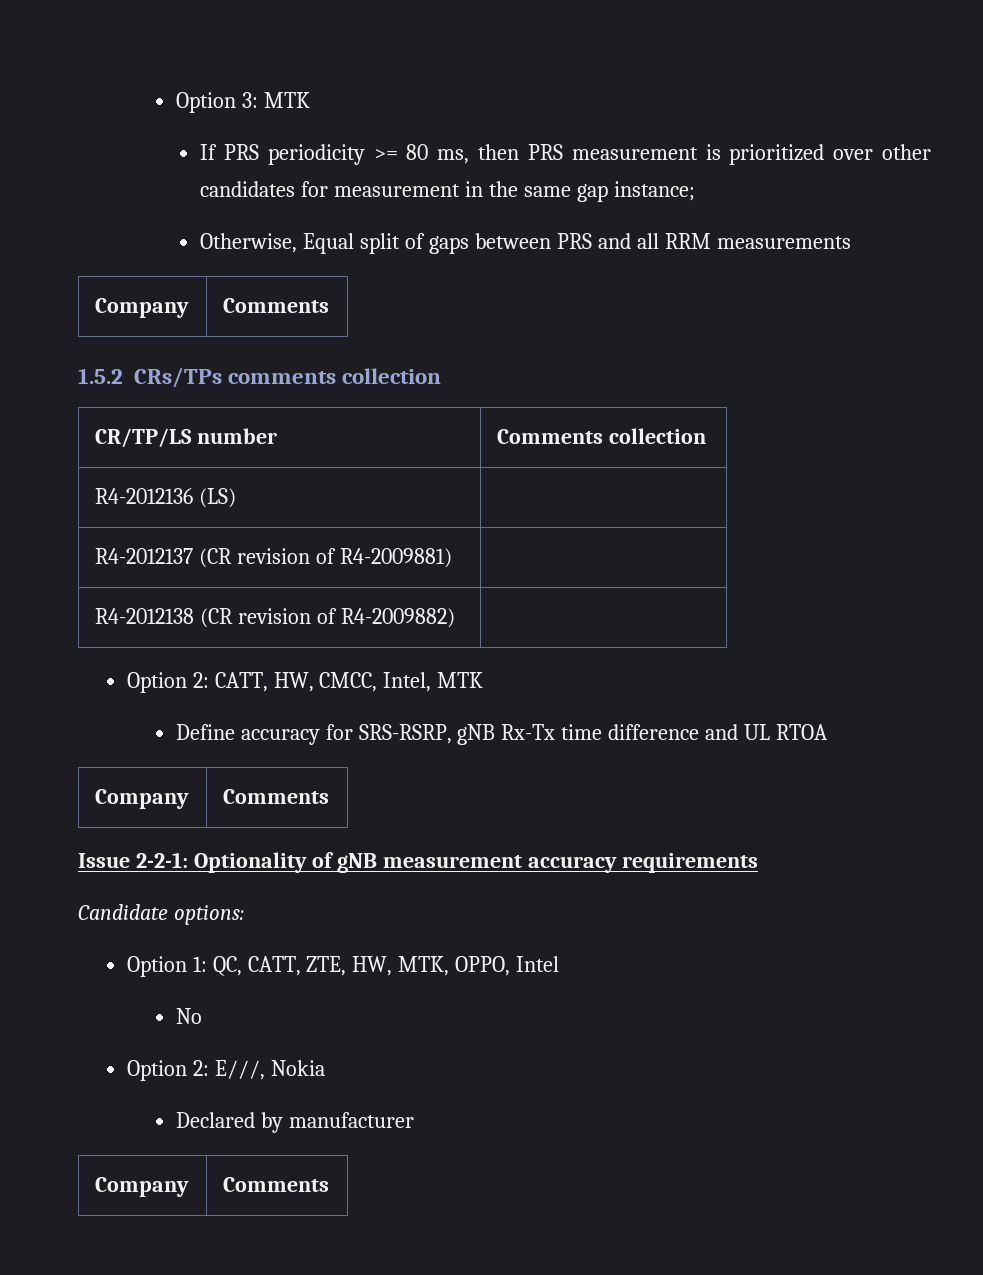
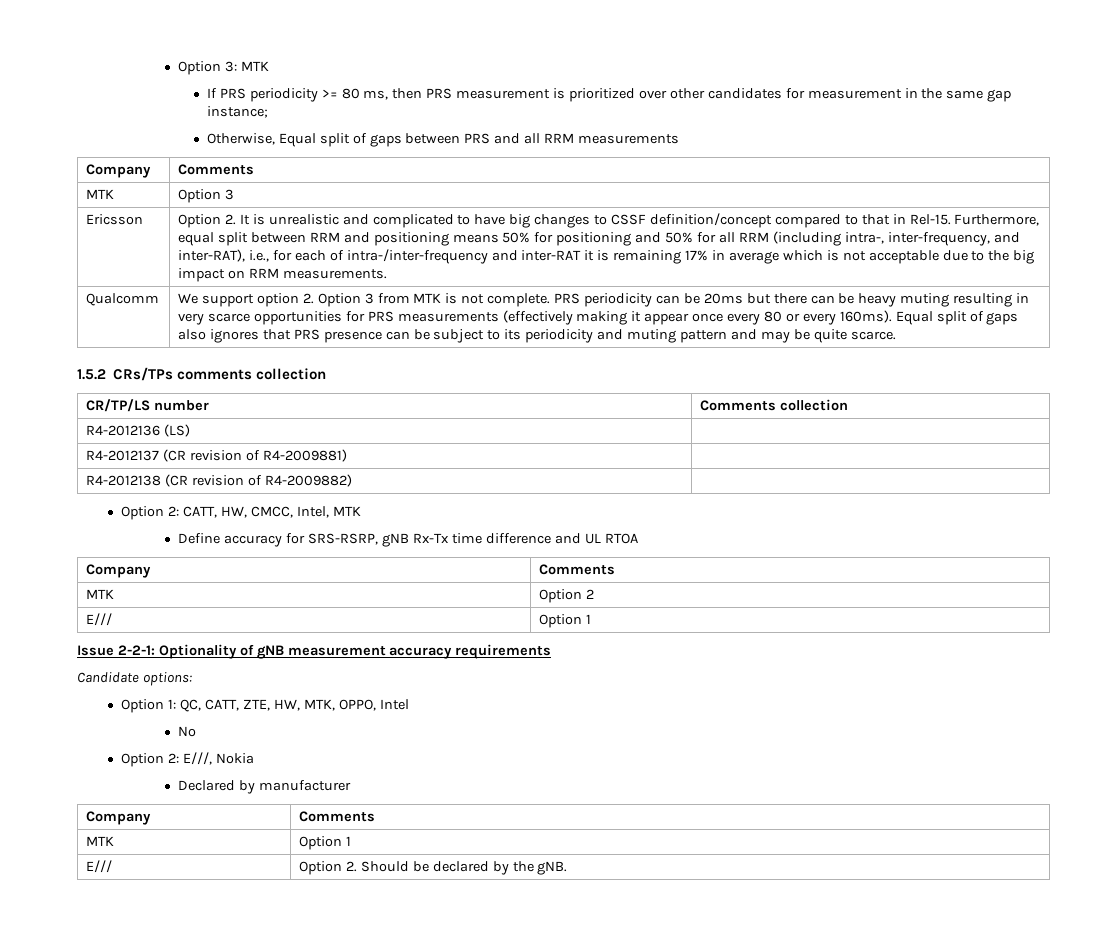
(330, 305) none -> [86,189,115,199] [178,189,234,203] [86,214,144,225] [178,213,1040,228] [178,231,1020,246] [178,249,1035,264] [178,268,387,282] [86,293,160,306] [178,293,1030,307] [178,310,1019,325] [178,329,896,343] // MTK | Option 3 // Ericsson | Option 2. It is unrealistic and complicated to have big changes to CSSF definition/concept compared to that in Rel-15. Furthermore, equal split between RRM and positioning means 50% for positioning and 50% for all RRM (including intra-, inter-frequency, and inter-RAT), i.e., for each of intra-/inter-frequency and inter-RAT it is remaining 17% in average which is not acceptable due to the big impact on RRM measurements. // Qualcomm | We support option 2. Option 3 from MTK is not complete. PRS periodicity can be 20ms but there can be heavy muting resulting in very scarce opportunities for PRS measurements (effectively making it appear once every 80 or every 160ms). Equal split of gaps also ignores that PRS presence can be subject to its periodicity and muting pattern and may be quite scarce.
(330, 796) none -> [86,589,115,599] [539,589,594,603] [86,613,113,626] [539,614,591,628] // MTK | Option 2 // E/// | Option 1
(330, 1184) none -> [86,836,115,846] [299,836,351,850] [86,860,113,873] [299,861,568,875] // MTK | Option 1 // E/// | Option 2. Should be declared by the gNB.

